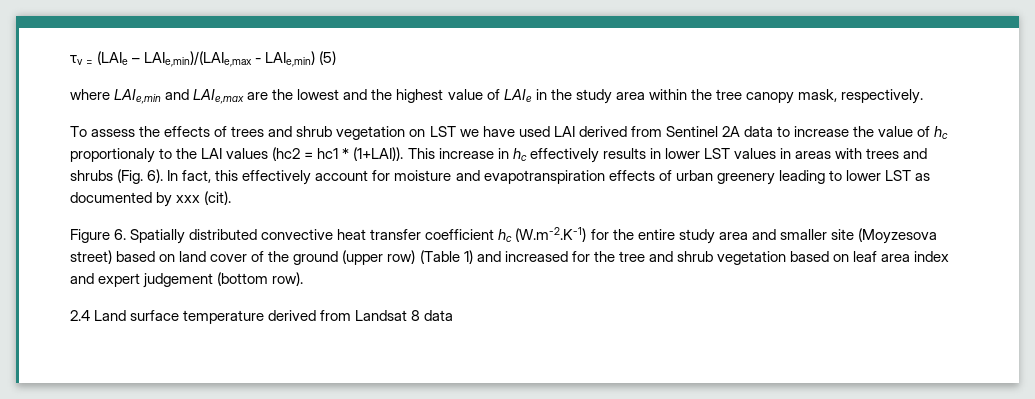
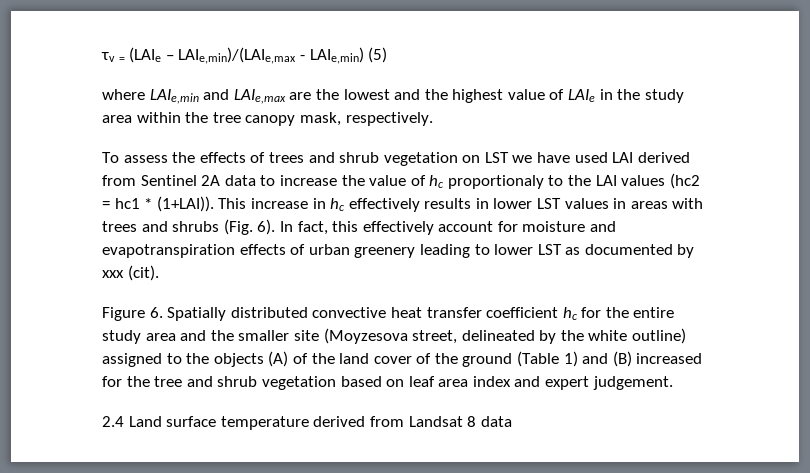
[515,227,587,242] (W.m-2.K-1) -> (577, 313) none
(776, 234) none -> [210,330,234,341] the
[70,250,176,264] street) based on -> [412,328,687,344] [102,351,335,367] street, delineated by the white outline) assigned to the objects (A) of the
[342,250,416,265] (upper row) -> (513, 360) none
(501, 256) none -> [612,351,632,367] (B)
[143,272,304,288] judgement (bottom row). -> [592,376,673,390] judgement.

